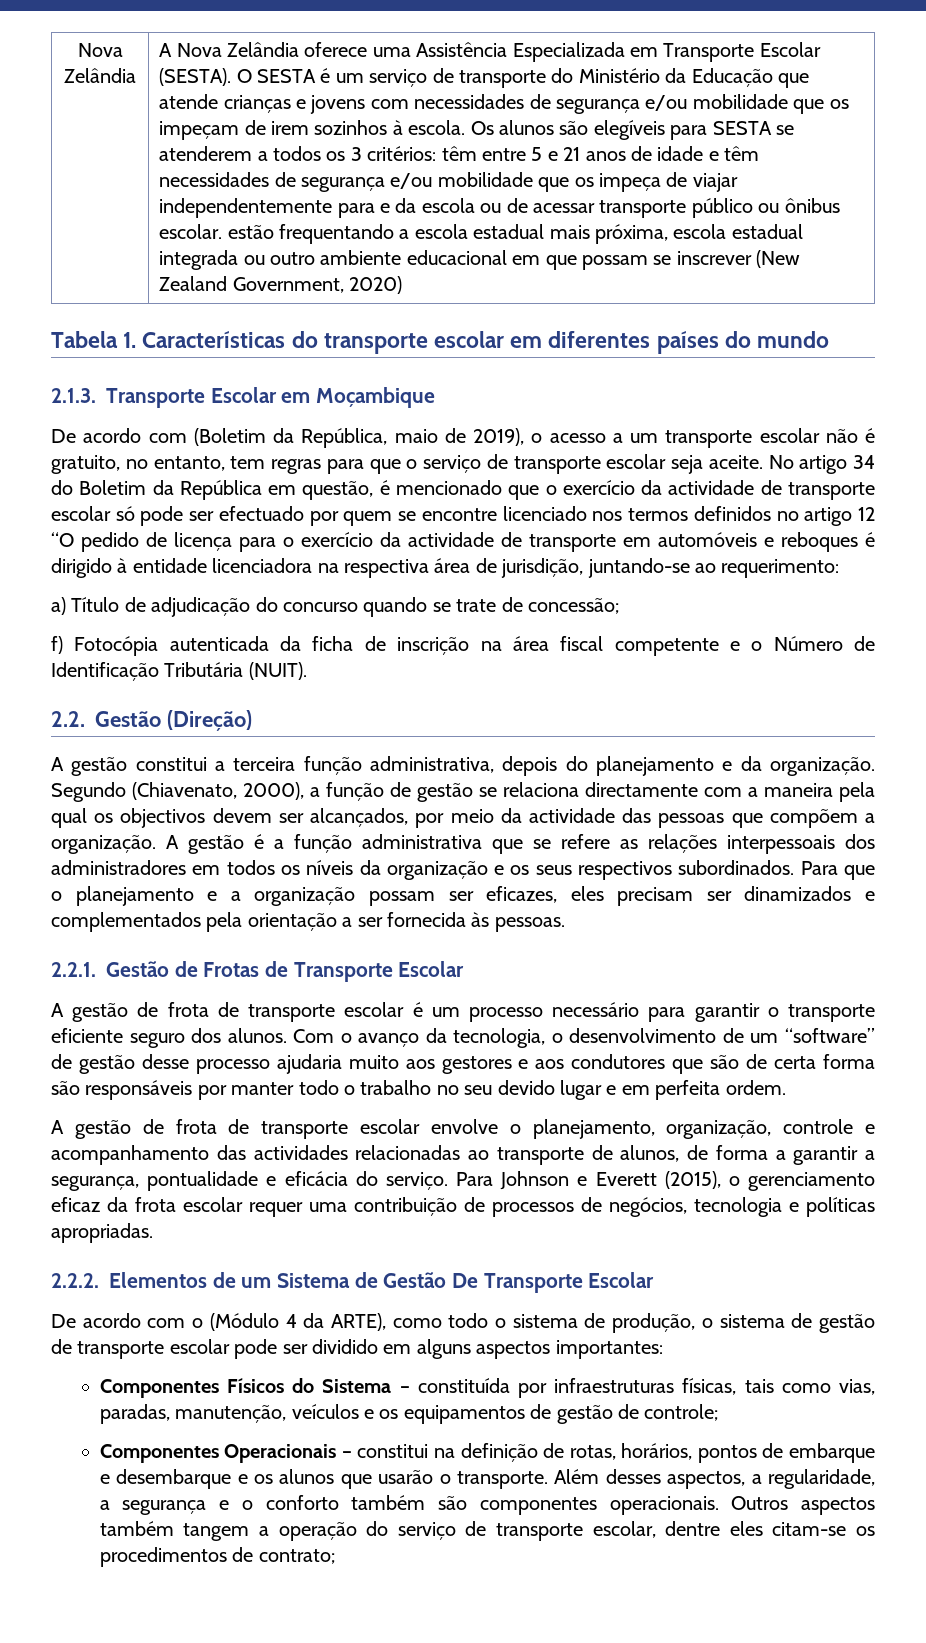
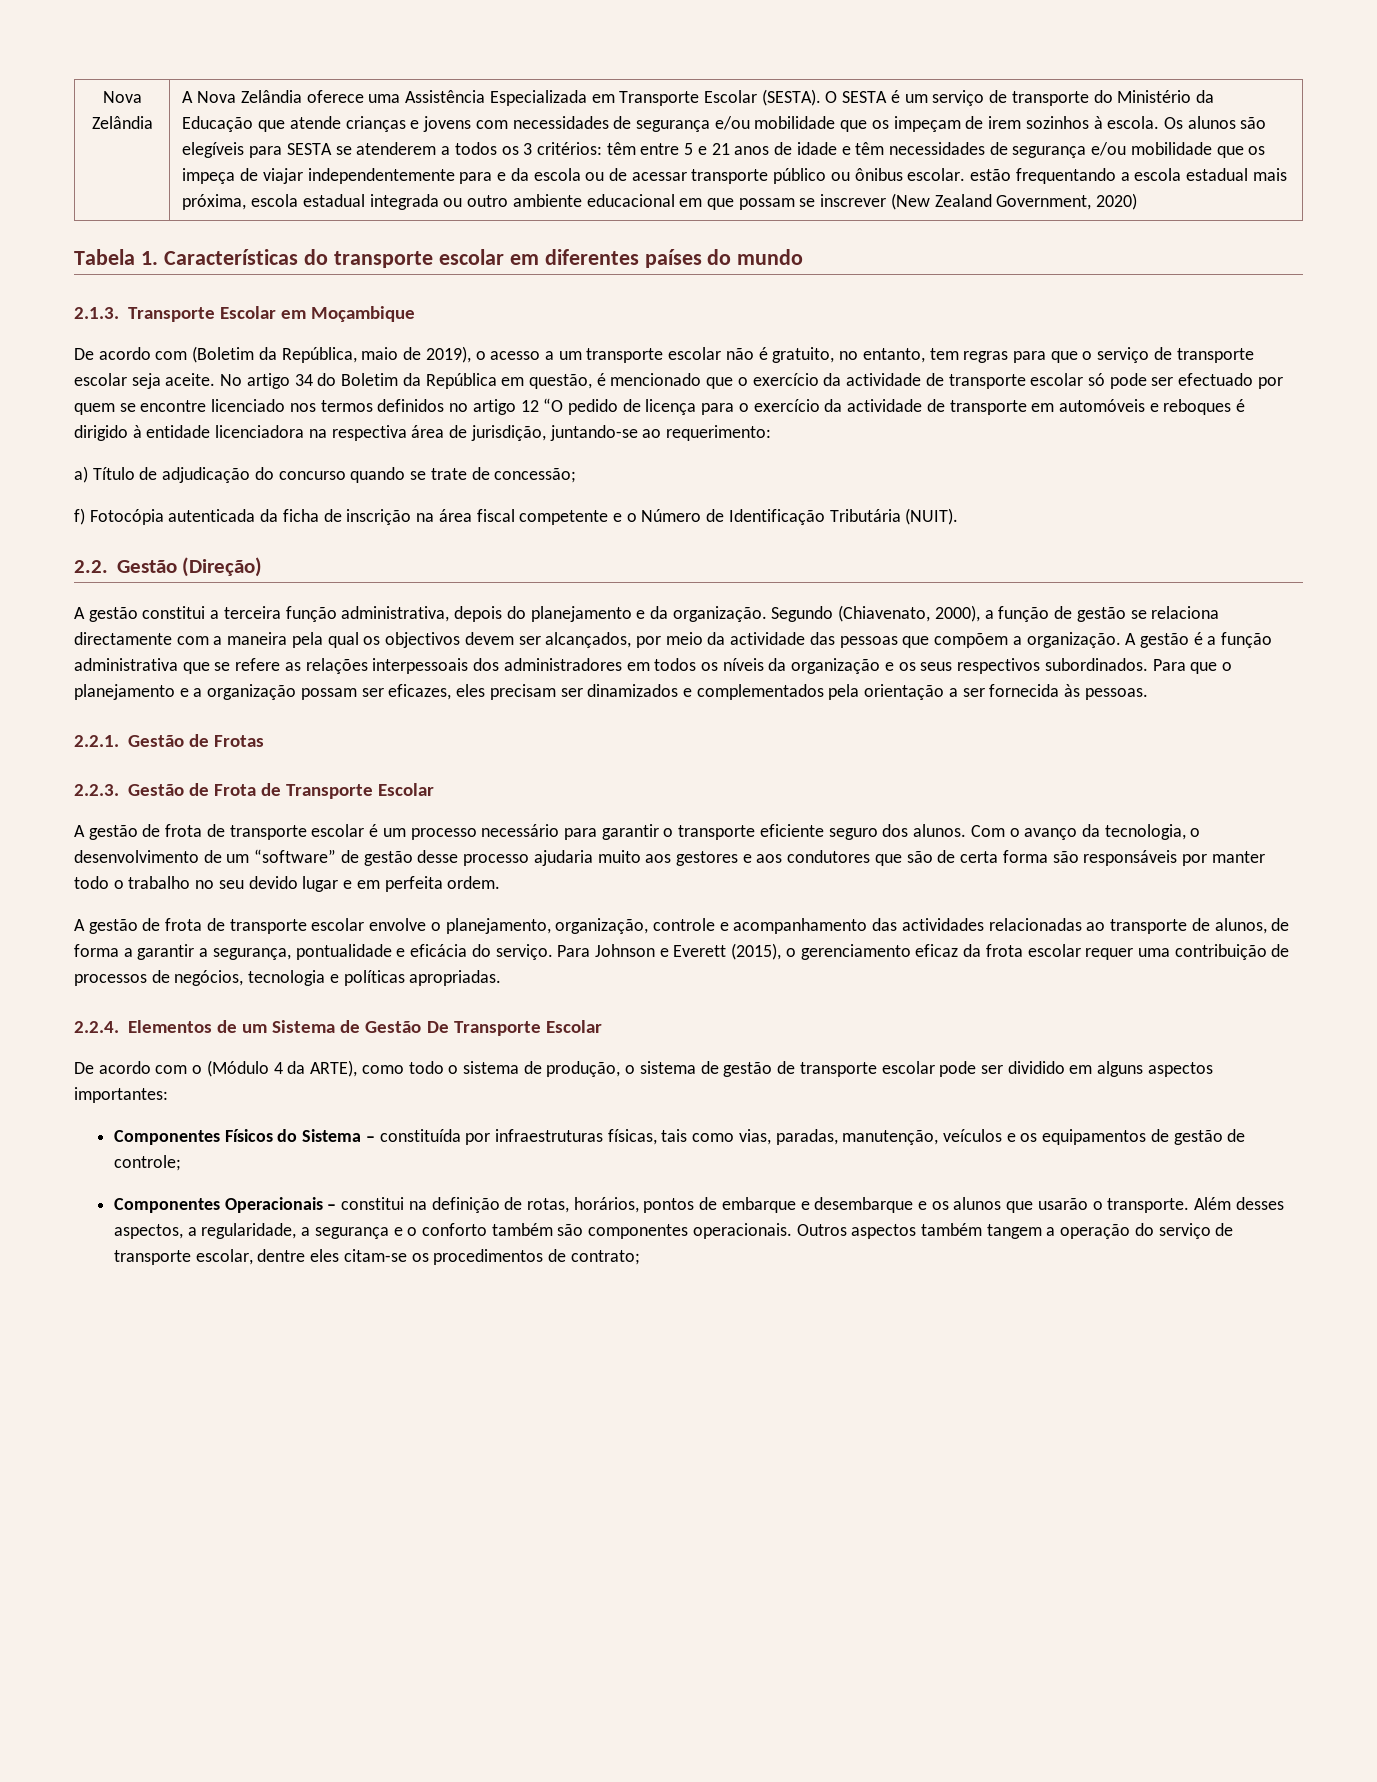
(260, 969) none -> [74,783,257,796] // 2.2.3. Gestão de Frota
[51,1273,99,1288] 2.2.2. -> [74,1021,119,1033] 2.2.4.

